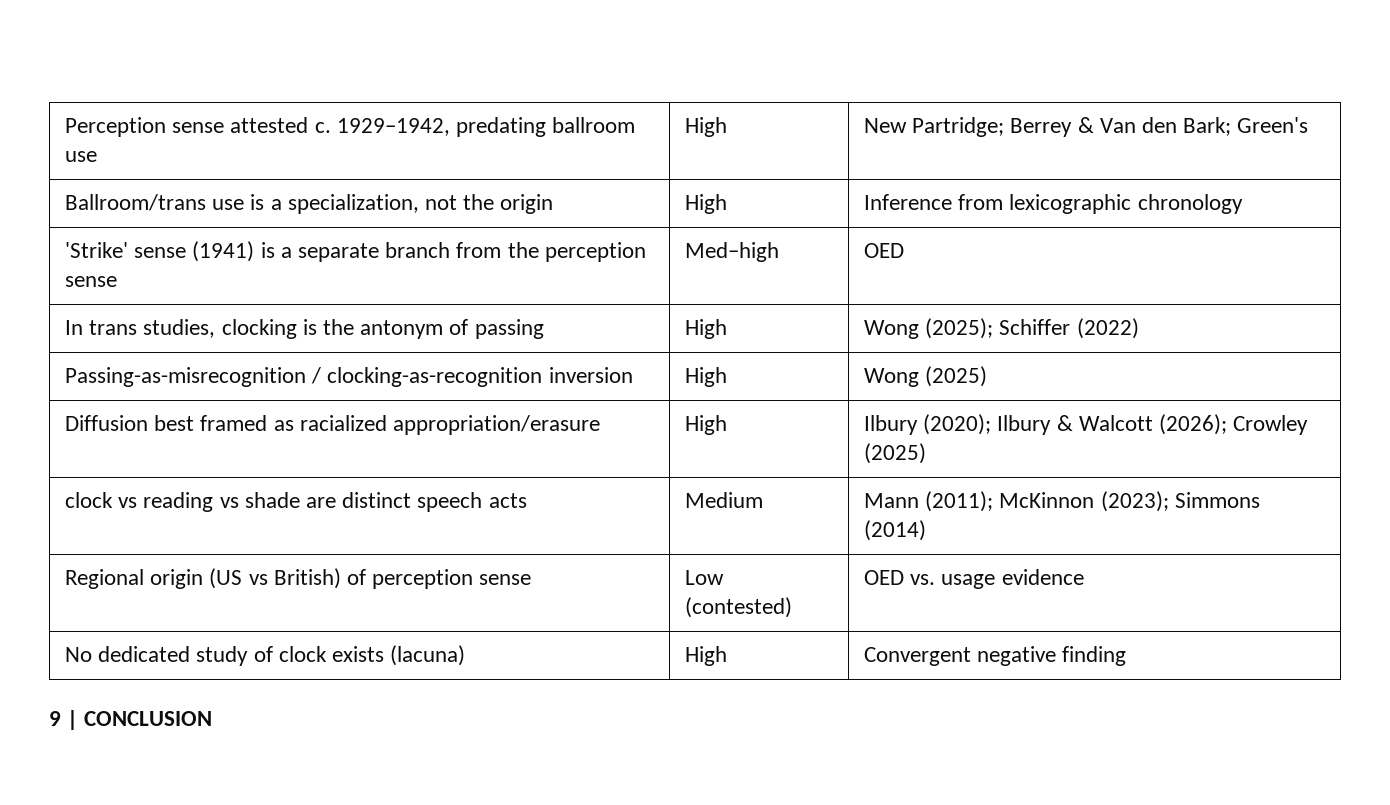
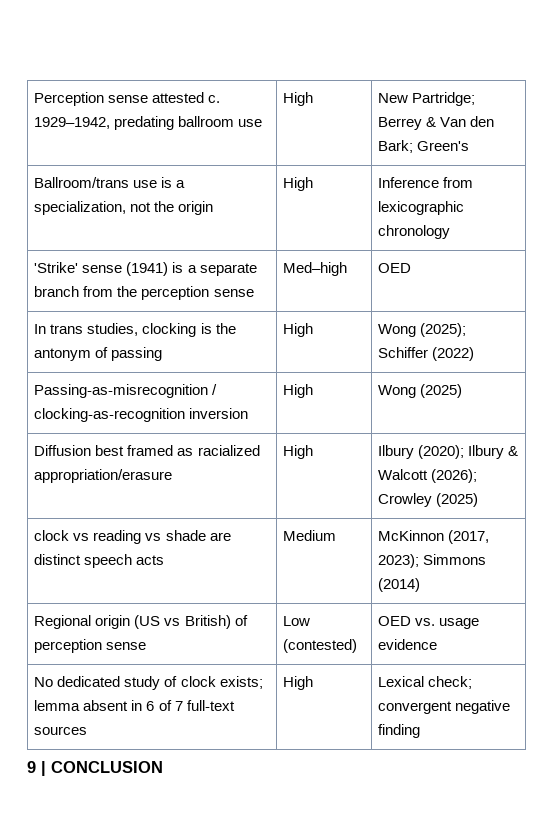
[863,491,1169,512] Mann (2011); McKinnon (2023); -> [378,530,490,544] [378,554,420,568] McKinnon (2017, 2023);
[332,645,466,666] [684,646,727,666] [863,647,971,666] exists (lacuna) | High | Convergent -> [219,676,263,689] [34,700,235,711] [34,726,88,735] [283,676,314,690] [378,676,473,689] [378,701,453,714] exists; lemma absent in 6 of 7 full-text sources | High | Lexical check; convergent

